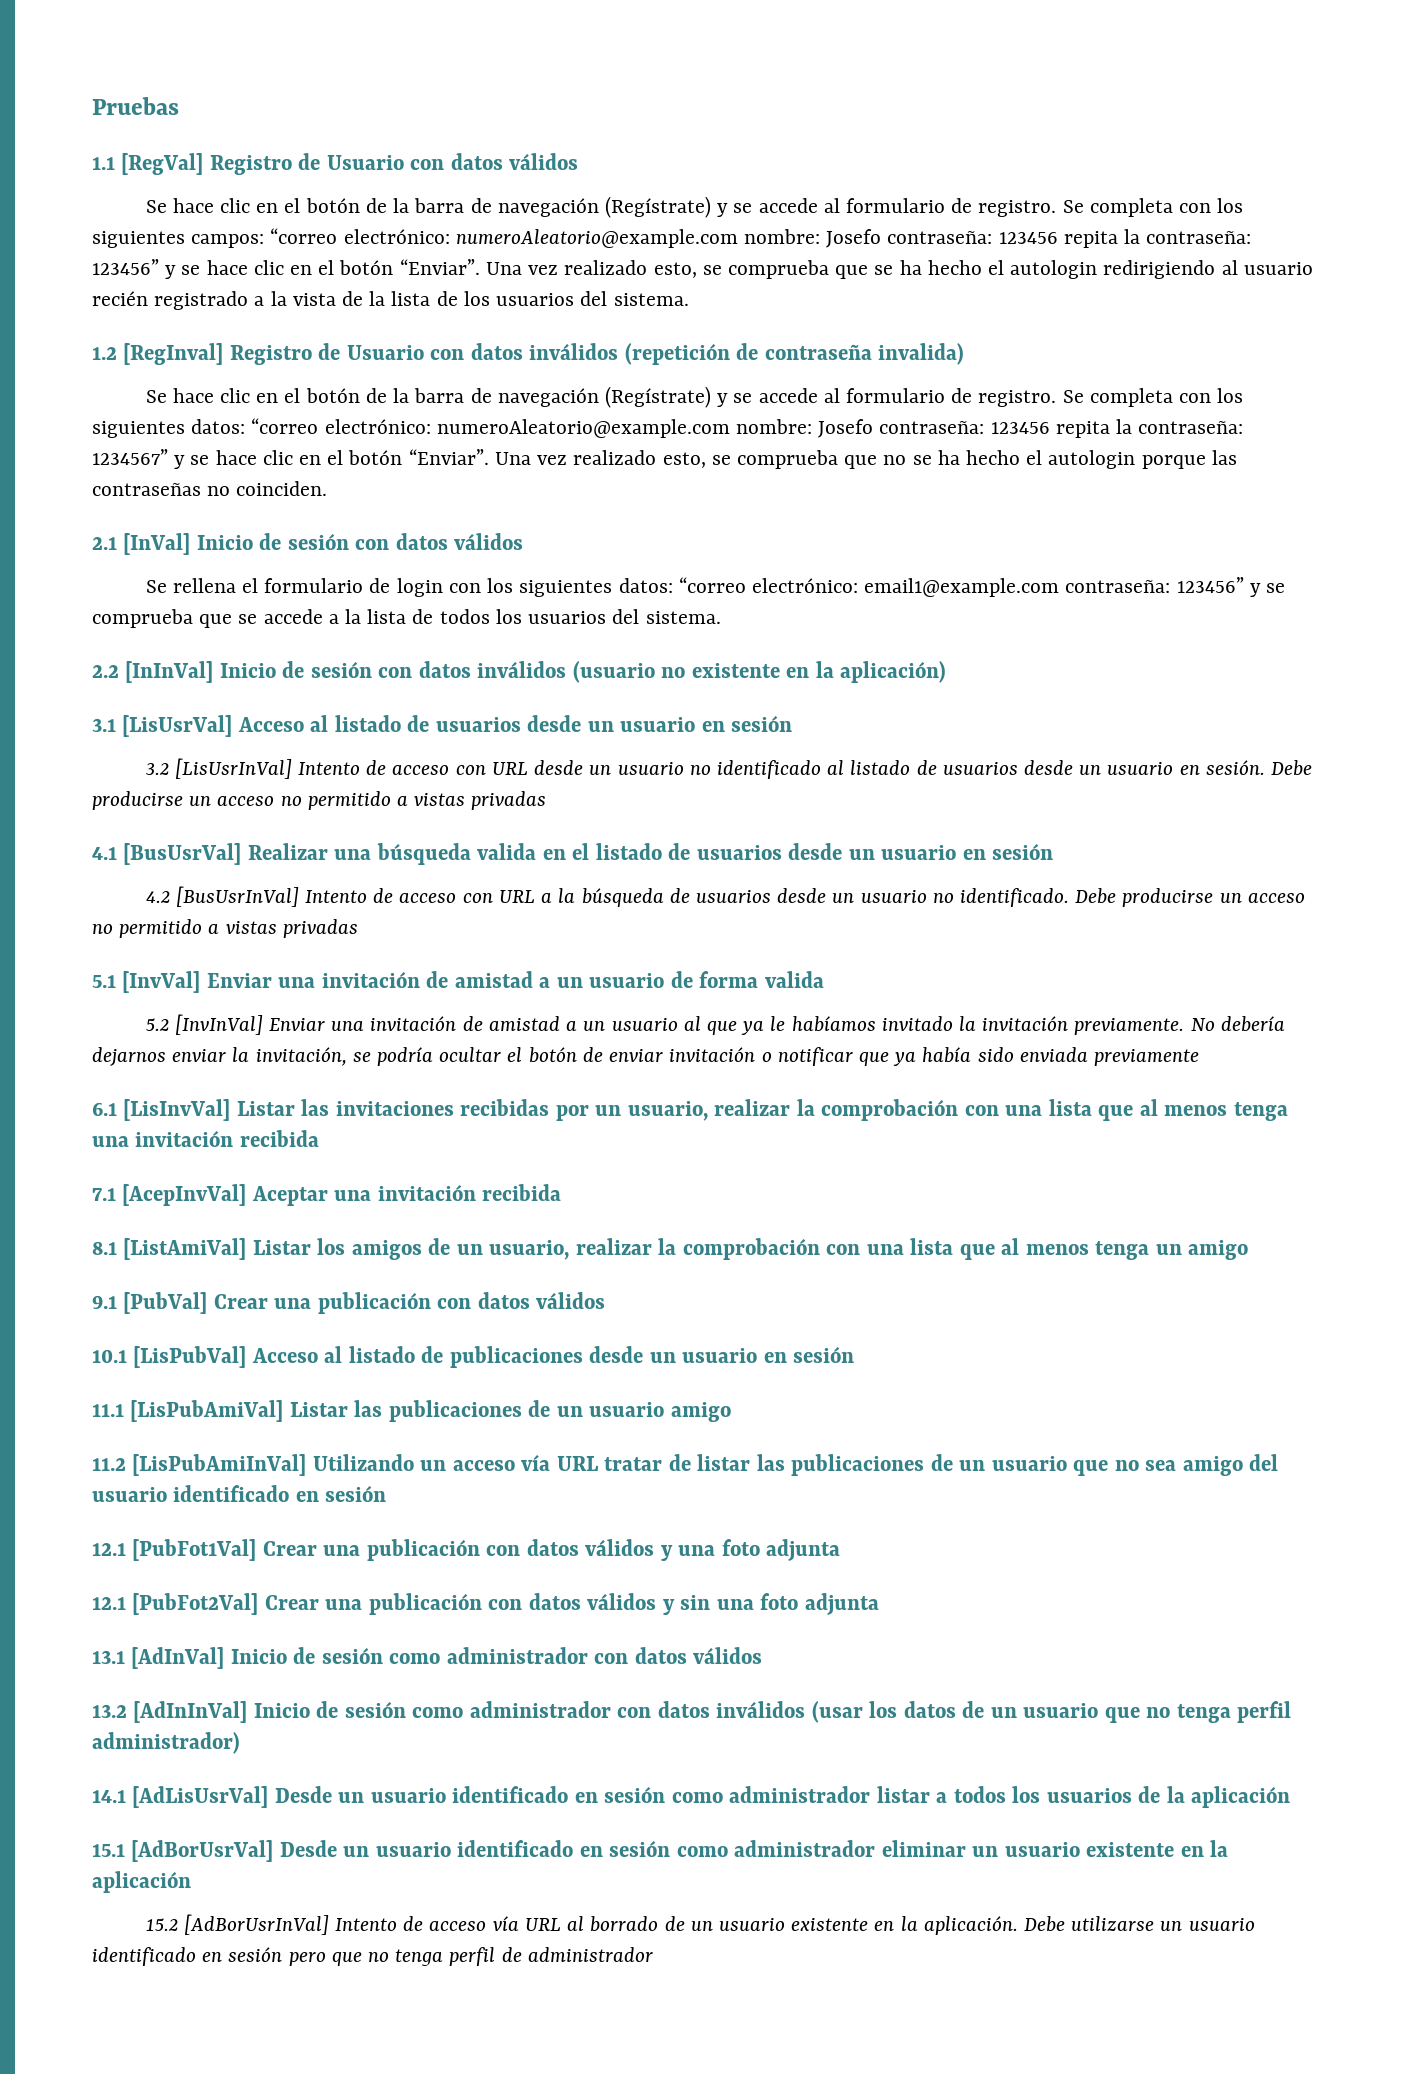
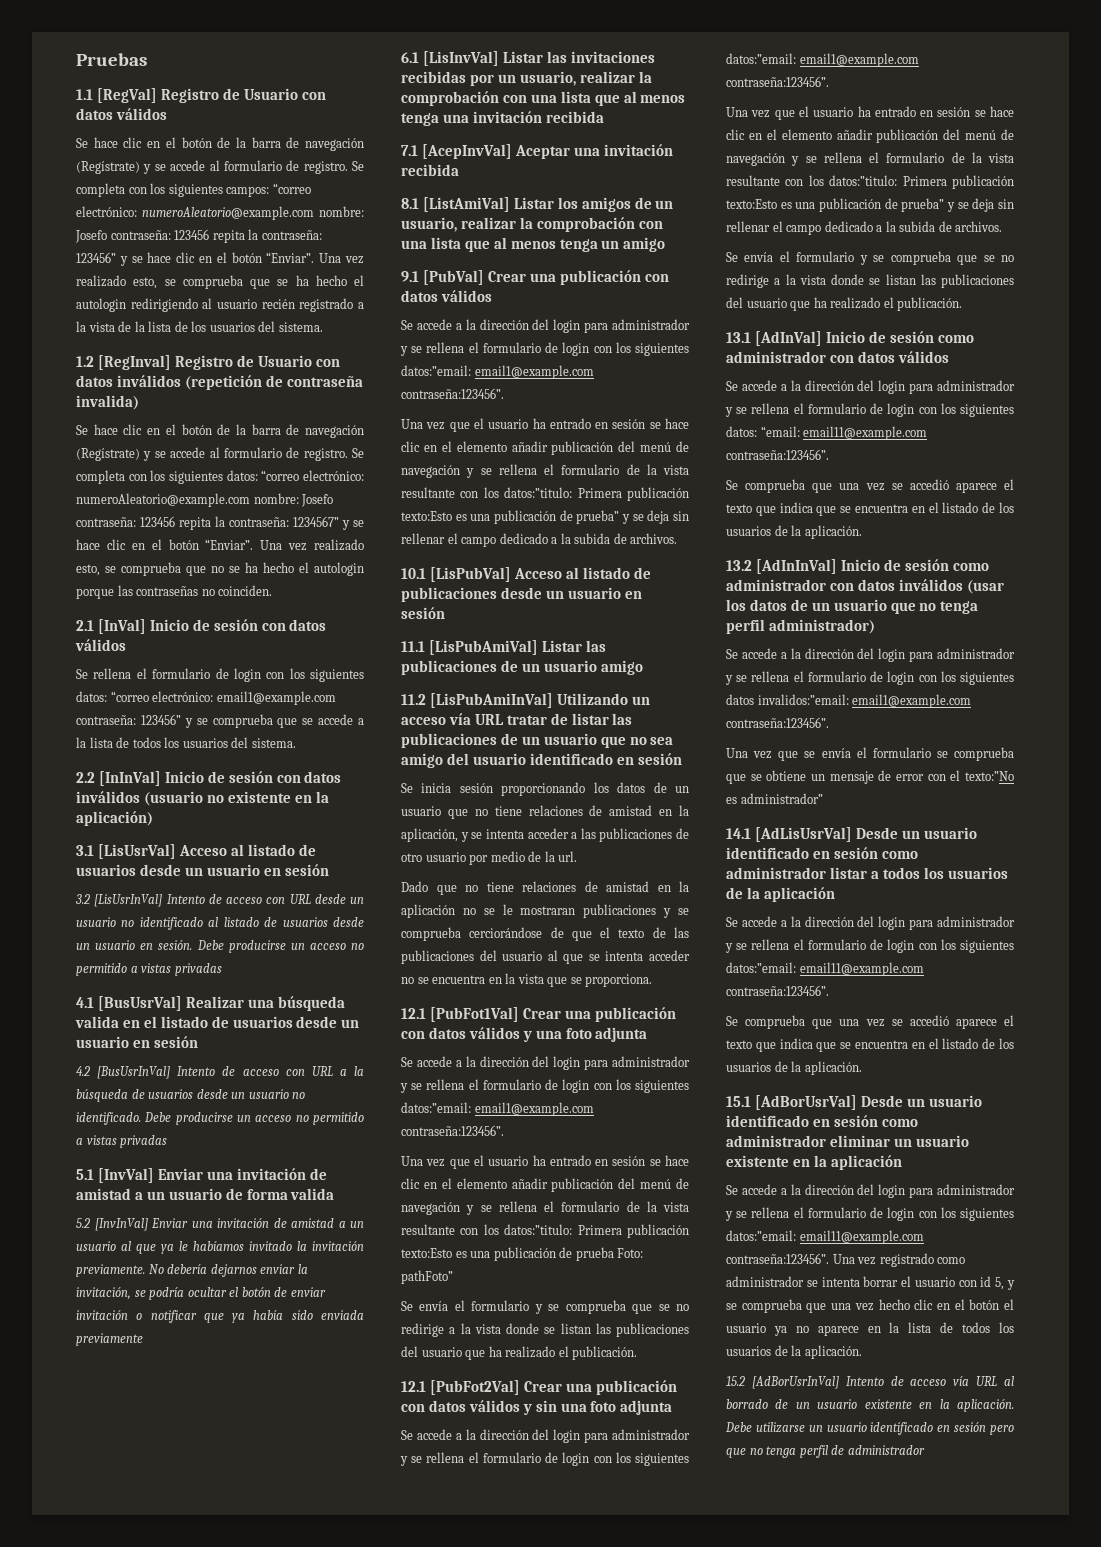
(606, 1300) none -> [401,319,690,333] [400,342,689,356] [401,365,594,379] [401,388,504,399] [401,418,689,432] [401,441,689,455] [401,464,689,478] [401,487,689,501] [401,510,689,524] [401,533,678,547] // Se accede a la dirección del login para administrador y se rellena el formulario de login con los siguientes datos:”email: email1@example.com contraseña:123456”. // Una vez que el usuario ha entrado en sesión se hace clic en el elemento añadir publicación del menú de navegación y se rellena el formulario de la vista resultante con los datos:”titulo: Primera publicación texto:Esto es una publicación de prueba” y se deja sin rellenar el campo dedicado a la subida de archivos.
(387, 1493) none -> [401,782,689,796] [401,805,689,819] [401,828,689,842] [401,851,578,865] [401,881,689,895] [401,904,689,918] [401,927,689,941] [401,950,690,964] [401,973,653,987] // Se inicia sesión proporcionando los datos de un usuario que no tiene relaciones de amistad en la aplicación, y se intenta acceder a las publicaciones de otro usuario por medio de la url. // Dado que no tiene relaciones de amistad en la aplicación no se le mostraran publicaciones y se comprueba cerciorándose de que el texto de las publicaciones del usuario al que se intenta acceder no se encuentra en la vista que se proporciona.
(841, 1550) none -> [401,1056,690,1070] [400,1079,689,1093] [401,1102,594,1116] [401,1125,504,1136] [401,1155,689,1169] [401,1178,689,1192] [401,1201,689,1215] [401,1224,689,1238] [401,1247,644,1261] [401,1270,453,1284] [401,1300,689,1314] [401,1323,689,1337] [401,1346,638,1360] // Se accede a la dirección del login para administrador y se rellena el formulario de login con los siguientes datos:”email: email1@example.com contraseña:123456”. // Una vez que el usuario ha entrado en sesión se hace clic en el elemento añadir publicación del menú de navegación y se rellena el formulario de la vista resultante con los datos:”titulo: Primera publicación texto:Esto es una publicación de prueba Foto: pathFoto” // Se envía el formulario y se comprueba que se no redirige a la vista donde se listan las publicaciones del usuario que ha realizado el publicación.
(879, 1604) none -> [401,1429,690,1443] [400,1452,689,1466] [726,53,919,67] [726,76,829,87] [726,106,1014,120] [726,129,1014,143] [726,152,1014,166] [726,175,1014,189] [726,198,1014,212] [726,221,1003,235] [726,251,1014,265] [726,274,1014,288] [726,297,963,311] // Se accede a la dirección del login para administrador y se rellena el formulario de login con los siguientes datos:”email: email1@example.com contraseña:123456”. // Una vez que el usuario ha entrado en sesión se hace clic en el elemento añadir publicación del menú de navegación y se rellena el formulario de la vista resultante con los datos:”titulo: Primera publicación texto:Esto es una publicación de prueba” y se deja sin rellenar el campo dedicado a la subida de archivos. // Se envía el formulario y se comprueba que se no redirige a la vista donde se listan las publicaciones del usuario que ha realizado el publicación.
(763, 1655) none -> [726,380,1015,394] [725,403,1014,417] [726,426,928,440] [726,449,829,460] [726,479,1014,493] [726,502,1014,516] [726,525,862,539] // Se accede a la dirección del login para administrador y se rellena el formulario de login con los siguientes datos: “email: email11@example.com contraseña:123456”. // Se comprueba que una vez se accedió aparece el texto que indica que se encuentra en el listado de los usuarios de la aplicación.
(240, 1743) none -> [726,648,1015,662] [725,671,1014,685] [726,694,972,708] [726,717,829,728] [726,747,1014,761] [726,770,1014,784] [726,793,823,804] // Se accede a la dirección del login para administrador y se rellena el formulario de login con los siguientes datos invalidos:”email: email1@example.com contraseña:123456”. // Una vez que se envía el formulario se comprueba que se obtiene un mensaje de error con el texto:”No es administrador”
(1291, 1797) none -> [726,916,1015,930] [725,939,1014,953] [726,962,924,976] [726,985,829,996] [726,1015,1014,1029] [726,1038,1014,1052] [726,1061,862,1075] // Se accede a la dirección del login para administrador y se rellena el formulario de login con los siguientes datos:”email: email11@example.com contraseña:123456”. // Se comprueba que una vez se accedió aparece el texto que indica que se encuentra en el listado de los usuarios de la aplicación.
(191, 1882) none -> [726,1184,1015,1198] [725,1207,1014,1221] [726,1230,924,1244] [726,1253,966,1267] [726,1276,1015,1290] [726,1299,1014,1313] [726,1322,1014,1336] [726,1345,862,1359] // Se accede a la dirección del login para administrador y se rellena el formulario de login con los siguientes datos:”email: email11@example.com contraseña:123456”. Una vez registrado como administrador se intenta borrar el usuario con id 5, y se comprueba que una vez hecho clic en el botón el usuario ya no aparece en la lista de todos los usuarios de la aplicación.

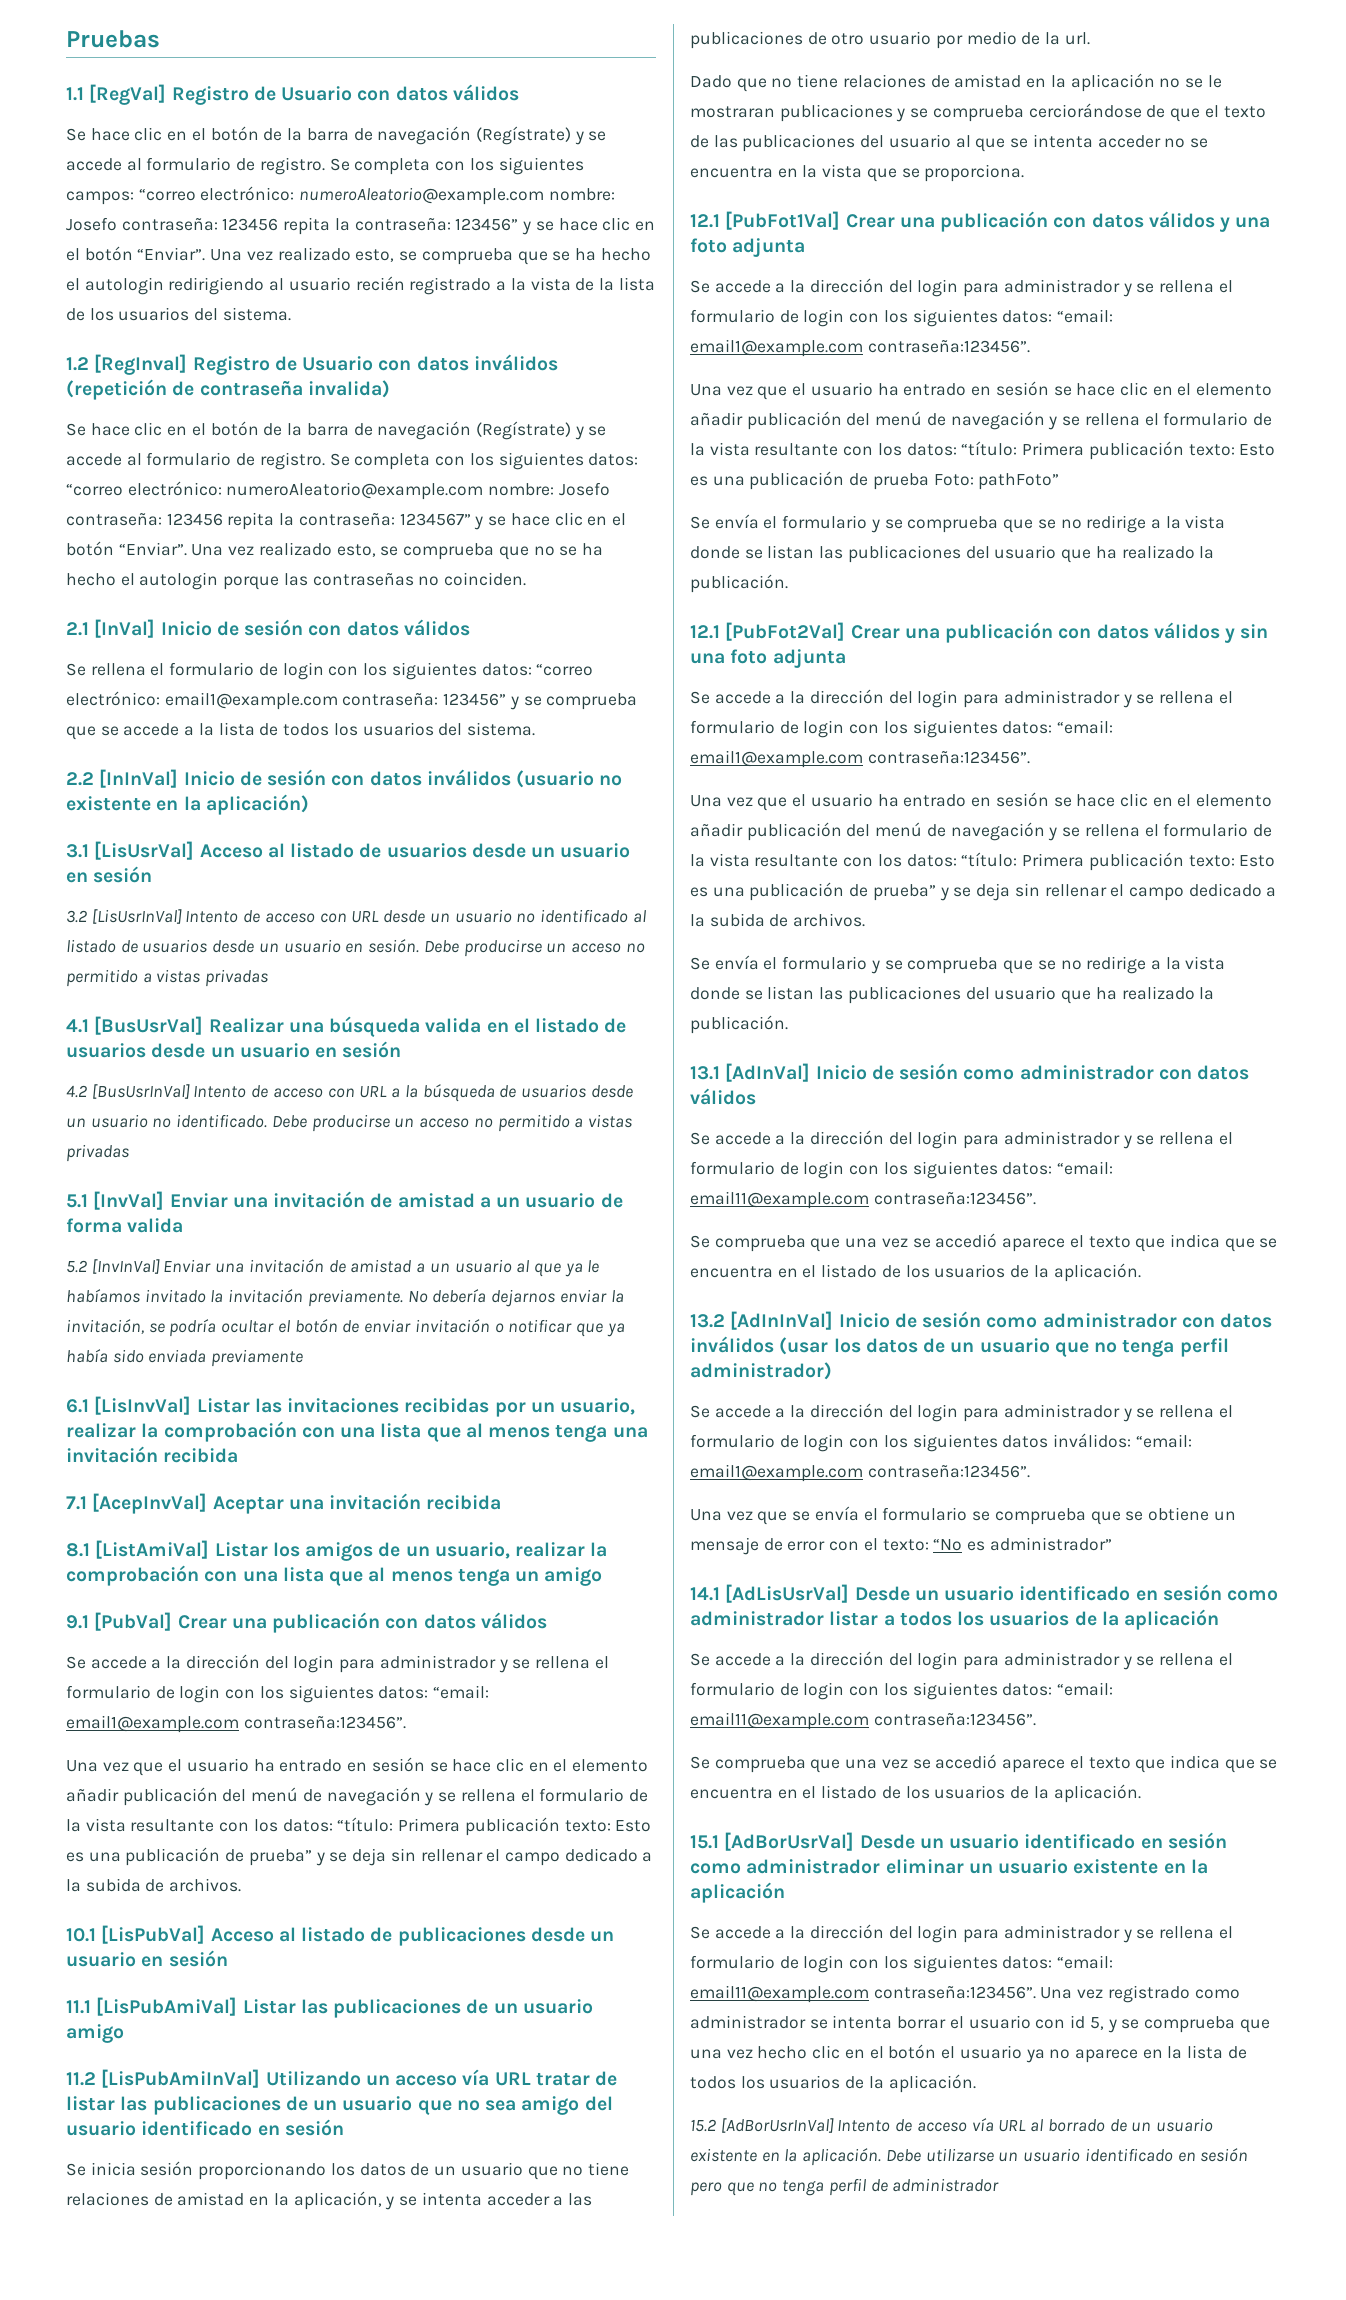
[401,365,471,376] datos:”email: -> [378,1685,490,1699] datos: “email:
[504,487,689,501] [401,511,452,521] datos:”titulo: Primera publicación texto:Esto -> [282,1817,652,1836] datos: “título: Primera publicación texto: Esto
[401,1102,471,1113] datos:”email: -> [1002,309,1114,323] datos: “email:
[504,1224,689,1238] [401,1248,452,1258] datos:”titulo: Primera publicación texto:Esto -> [906,441,1276,460] datos: “título: Primera publicación texto: Esto
[558,1346,569,1357] el -> [1199,546,1215,559] la
[726,53,796,64] datos:”email: -> [1002,720,1114,734] datos: “email:
[829,175,1014,189] [726,199,777,209] datos:”titulo: Primera publicación texto:Esto -> [906,852,1276,871] datos: “título: Primera publicación texto: Esto
[883,297,894,308] el -> [1199,987,1215,1000] la
[757,694,849,705] invalidos:”email: -> [1053,1433,1192,1448] inválidos: “email:
[965,771,1014,781] texto:”No -> [882,1539,963,1551] texto: “No
[726,962,796,973] datos:”email: -> [1002,1682,1114,1696] datos: “email:
[726,1230,796,1241] datos:”email: -> [1002,1955,1114,1969] datos: “email:

